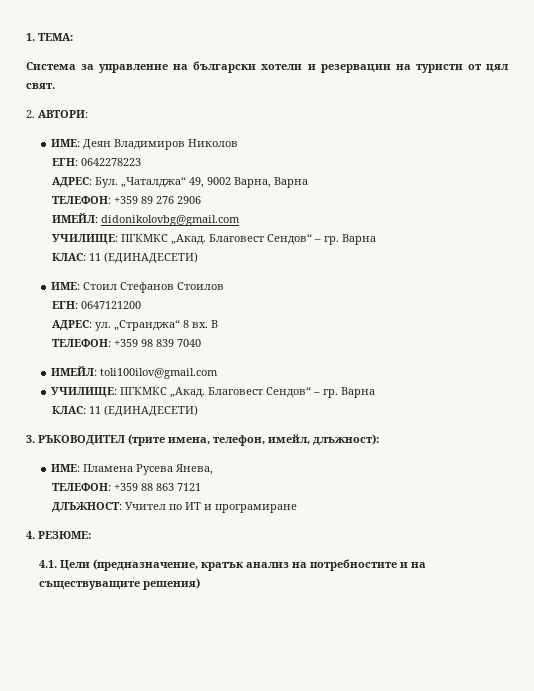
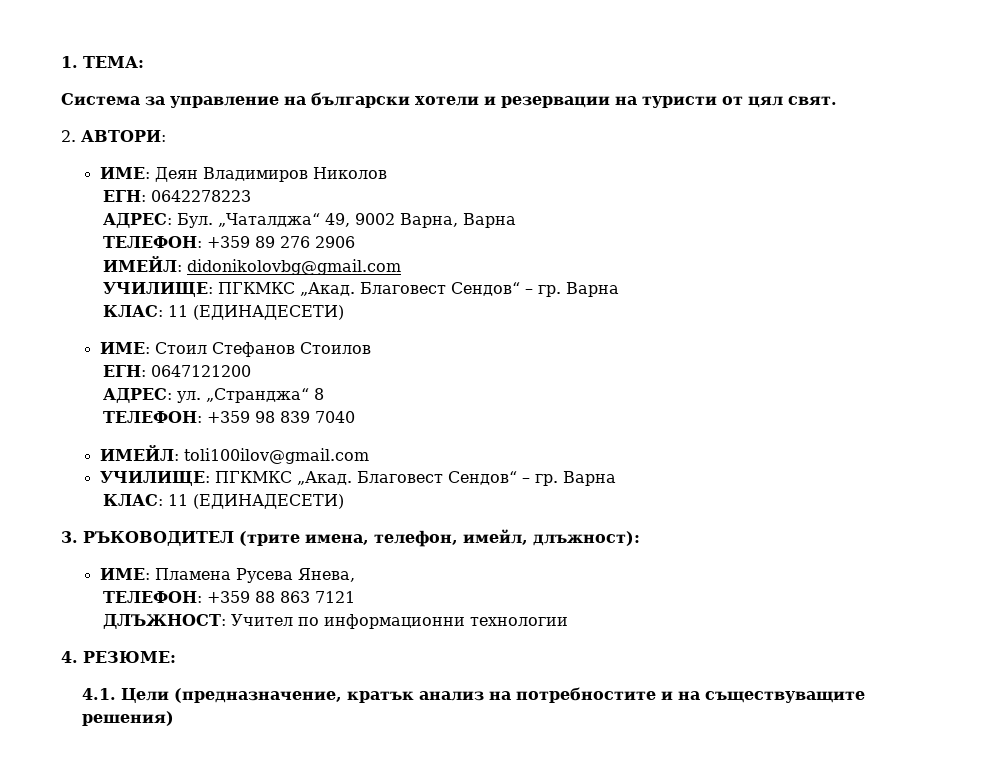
[192,320,219,328] вх. В -> (325, 394) none
[185,502,298,513] ИТ и програмиране -> [324,614,569,629] информационни технологии

